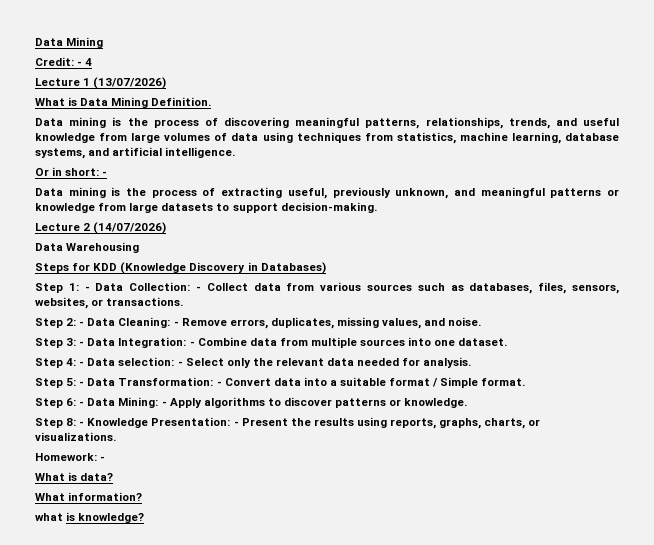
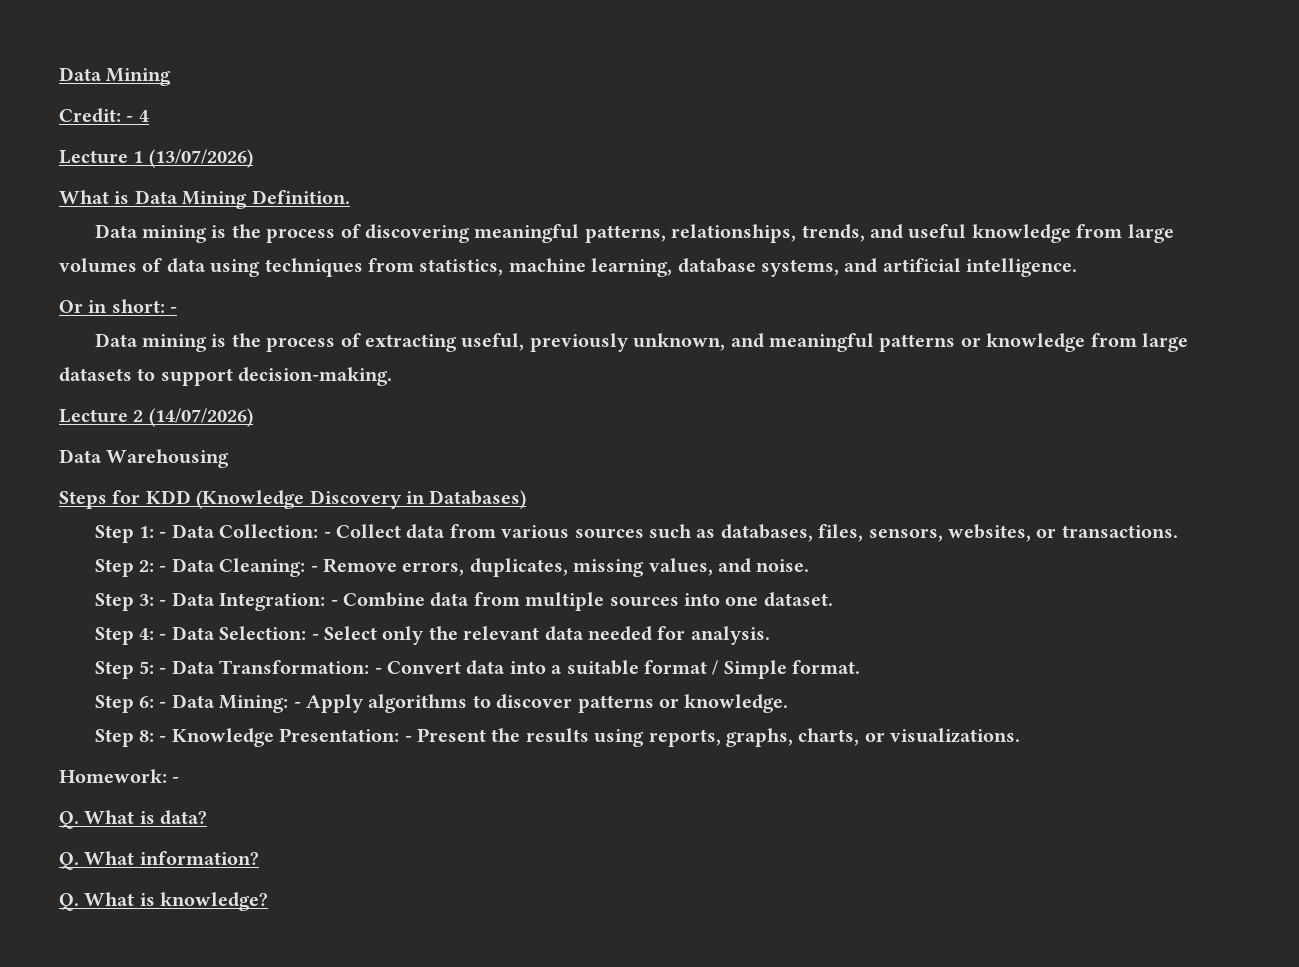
[118,357,175,366] selection: -> [219,626,307,640] Selection:
(106, 458) none -> [59,811,79,829] Q.
(114, 477) none -> [59,852,79,870] Q.
[35,513,63,521] what -> [59,892,135,911] Q. What

